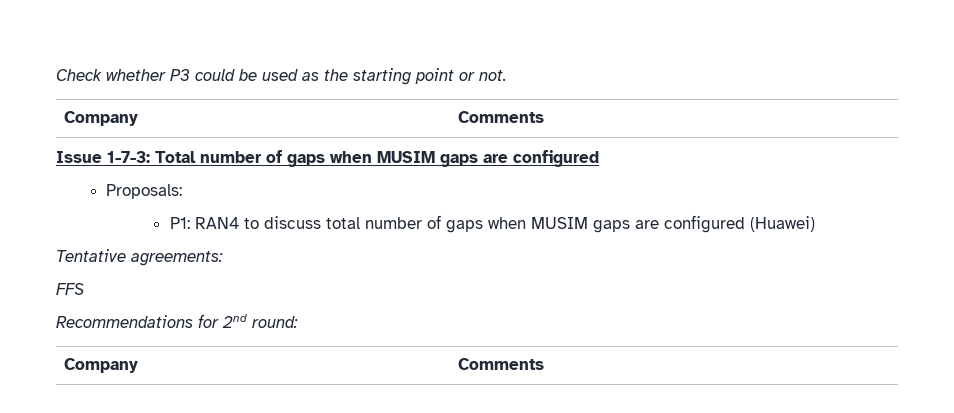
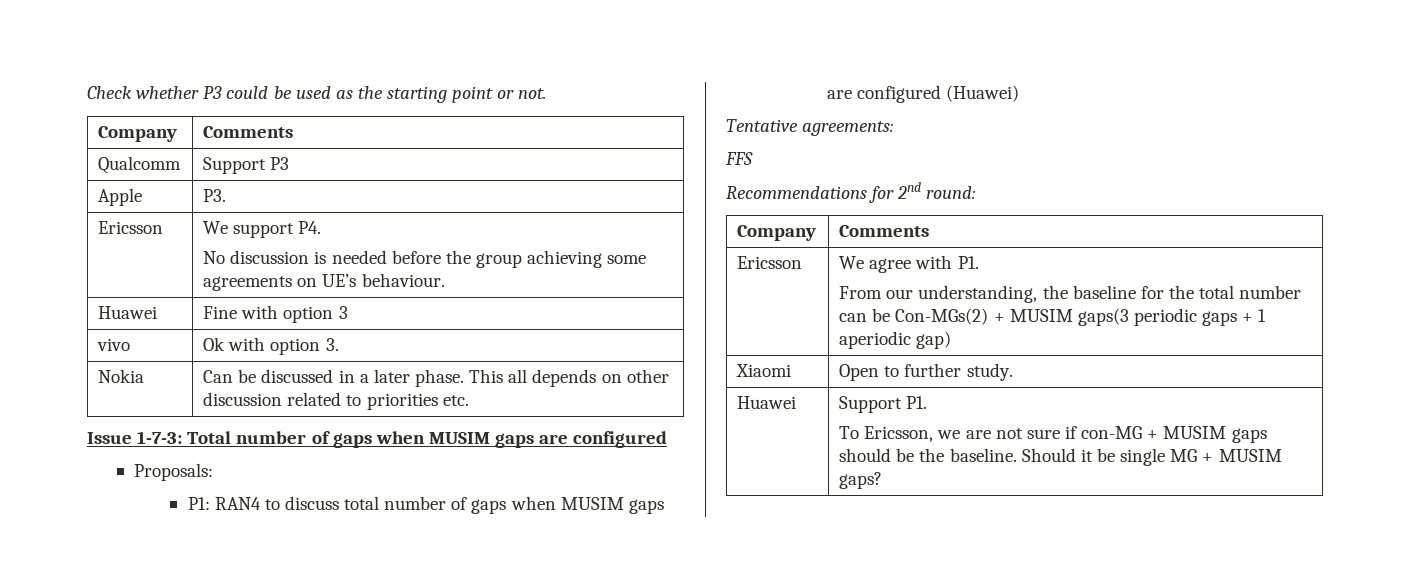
(545, 117) none -> [98,156,182,174] [203,157,290,174] [98,188,143,206] [203,189,227,202] [98,221,164,234] [203,221,322,238] [203,250,647,268] [203,273,445,291] [98,306,158,319] [203,305,348,323] [97,338,131,351] [203,337,339,355] [98,369,145,383] [203,369,669,387] [203,392,469,410] // Qualcomm | Support P3 // Apple | P3. // Ericsson | We support P4. // No discussion is needed before the group achieving some agreements on UE’s behaviour. // Huawei | Fine with option 3 // vivo | Ok with option 3. // Nokia | Can be discussed in a later phase. This all depends on other discussion related to priorities etc.
(545, 364) none -> [737,256,803,269] [839,255,979,273] [839,285,1302,303] [839,308,1267,326] [839,331,952,349] [736,364,792,377] [839,363,1013,381] [737,396,797,409] [839,396,928,413] [839,426,1267,443] [839,448,1282,466] [839,472,883,489] // Ericsson | We agree with P1. // From our understanding, the baseline for the total number can be Con-MGs(2) + MUSIM gaps(3 periodic gaps + 1 aperiodic gap) // Xiaomi | Open to further study. // Huawei | Support P1. // To Ericsson, we are not sure if con-MG + MUSIM gaps should be the baseline. Should it be single MG + MUSIM gaps?

